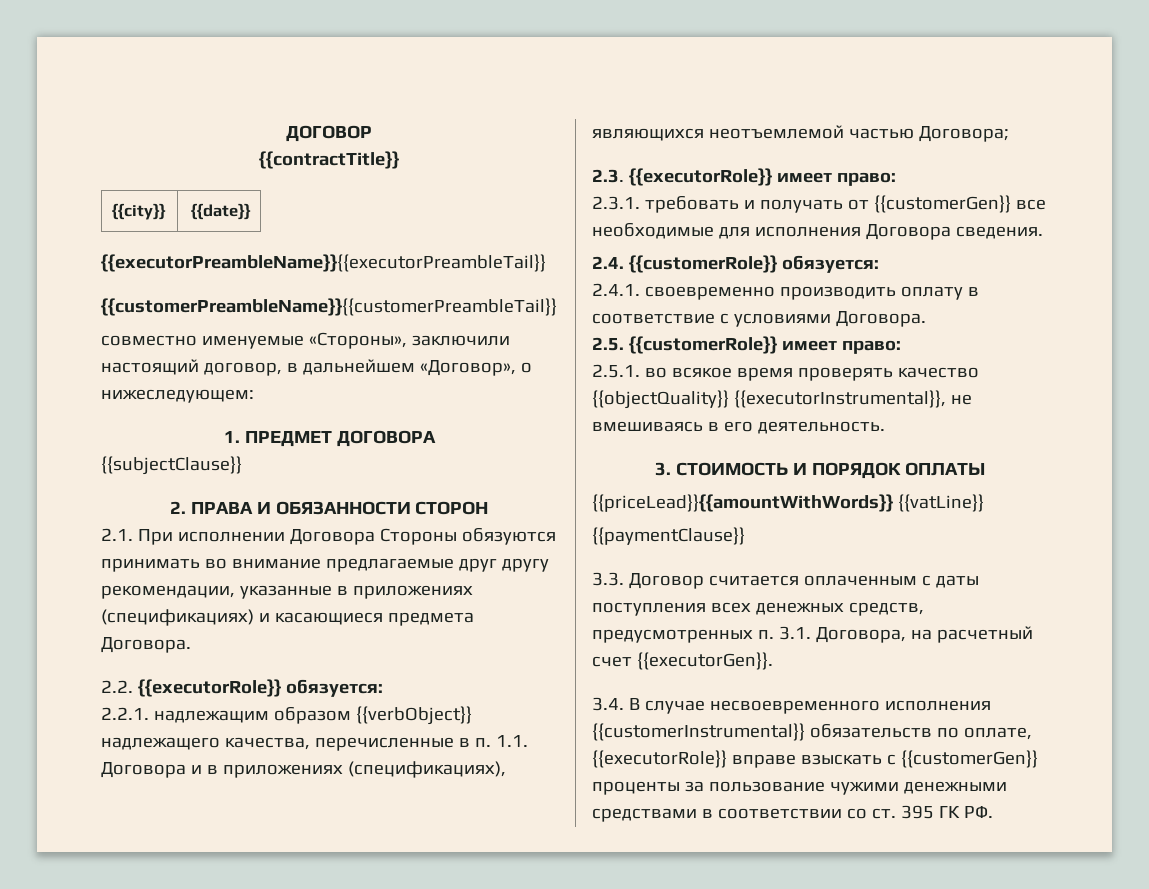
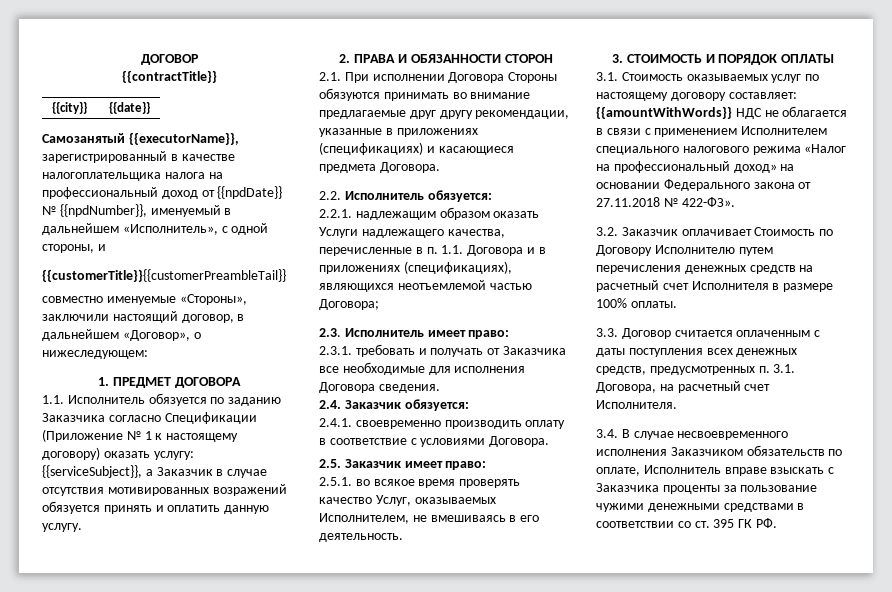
[101,254,546,272] [101,298,557,316] {{executorPreambleName}}{{executorPreambleTail}} // {{customerPreambleName}}{{customerPreambleTail}} -> [42,132,239,145] [42,151,235,163] [42,172,223,181] [42,186,283,199] [42,204,232,217] [42,223,269,235] [42,244,106,253] [42,269,286,282] Самозанятый {{executorName}}, зарегистрированный в качестве налогоплательщика налога на профессиональный доход от {{npdDate}} № {{npdNumber}}, именуемый в дальнейшем «Исполнитель», с одной стороны, и // {{customerTitle}}{{customerPreambleTail}}
[101,456,242,475] {{subjectClause}} -> [42,393,282,406] [42,412,257,424] [42,429,239,442] [42,447,194,460] [42,465,268,478] [42,484,287,496] [42,501,270,514] [42,523,82,532] 1.1. Исполнитель обязуется по заданию Заказчика согласно Спецификации (Приложение № 1 к настоящему договору) оказать услугу: {{serviceSubject}}, а Заказчик в случае отсутствия мотивированных возражений обязуется принять и оплатить данную услугу.
[137,679,281,697] {{executorRole}} -> [344,191,424,200] Исполнитель
[355,706,472,725] {{verbObject}} -> [493,211,540,218] [319,227,358,238] оказать Услуги
[628,168,772,186] {{executorRole}} -> [344,328,424,337] Исполнитель
[873,195,1011,213] {{customerGen}} -> [502,346,566,355] Заказчика
[628,255,777,273] {{customerRole}} -> [344,400,401,409] Заказчик
[628,336,777,354] {{customerRole}} -> [344,459,401,468] Заказчик
[592,390,946,409] {{objectQuality}} {{executorInstrumental}}, -> [375,495,496,506] [319,513,409,524] Услуг, оказываемых Исполнителем,
[592,494,984,512] [592,527,745,545] {{priceLead}}{{amountWithWords}} {{vatLine}} // {{paymentClause}} -> [596,72,820,83] [596,92,797,101] [596,106,848,119] [596,126,828,137] [596,144,847,155] [596,161,795,173] [596,179,812,191] [596,197,735,207] [596,227,834,236] [596,245,773,256] [596,265,814,274] [596,280,834,292] [596,298,677,308] 3.1. Стоимость оказываемых услуг по настоящему договору составляет: {{amountWithWords}} НДС не облагается в связи с применением Исполнителем специального налогового режима «Налог на профессиональный доход» на основании Федерального закона от 27.11.2018 № 422-ФЗ». // 3.2. Заказчик оплачивает Стоимость по Договору Исполнителю путем перечисления денежных средств на расчетный счет Исполнителя в размере 100% оплаты.
[636,652,773,670] {{executorGen}}. -> [596,400,677,409] Исполнителя.
[592,723,805,741] {{customerInstrumental}} -> [670,447,743,456] Заказчиком
[592,750,727,768] {{executorRole}} -> [643,465,721,474] Исполнитель
[900,750,1038,768] {{customerGen}} -> [596,483,659,492] Заказчика

